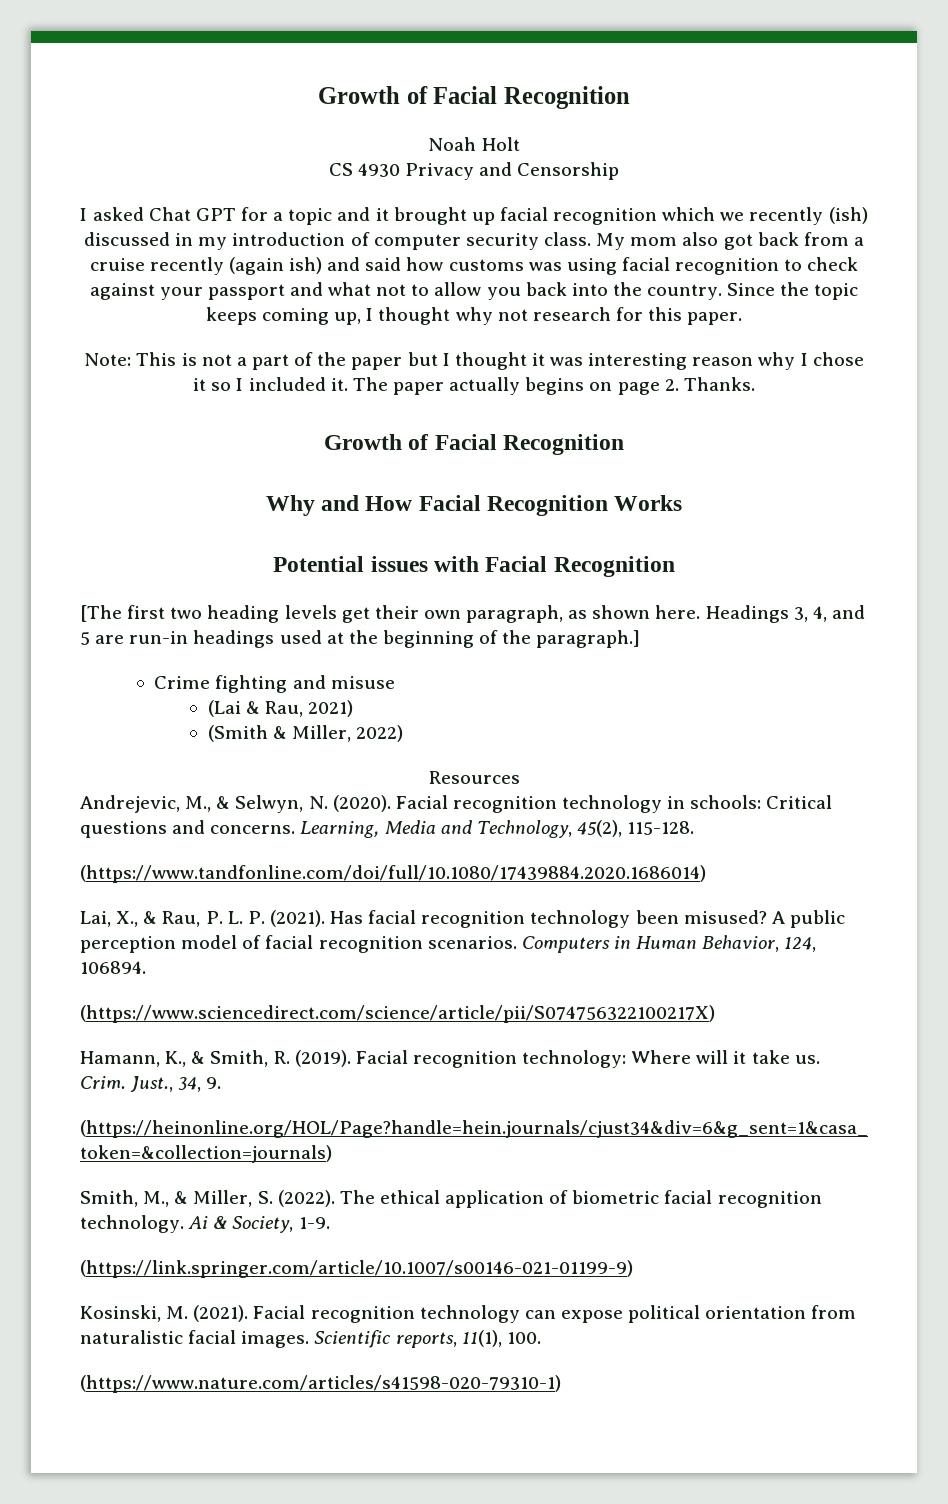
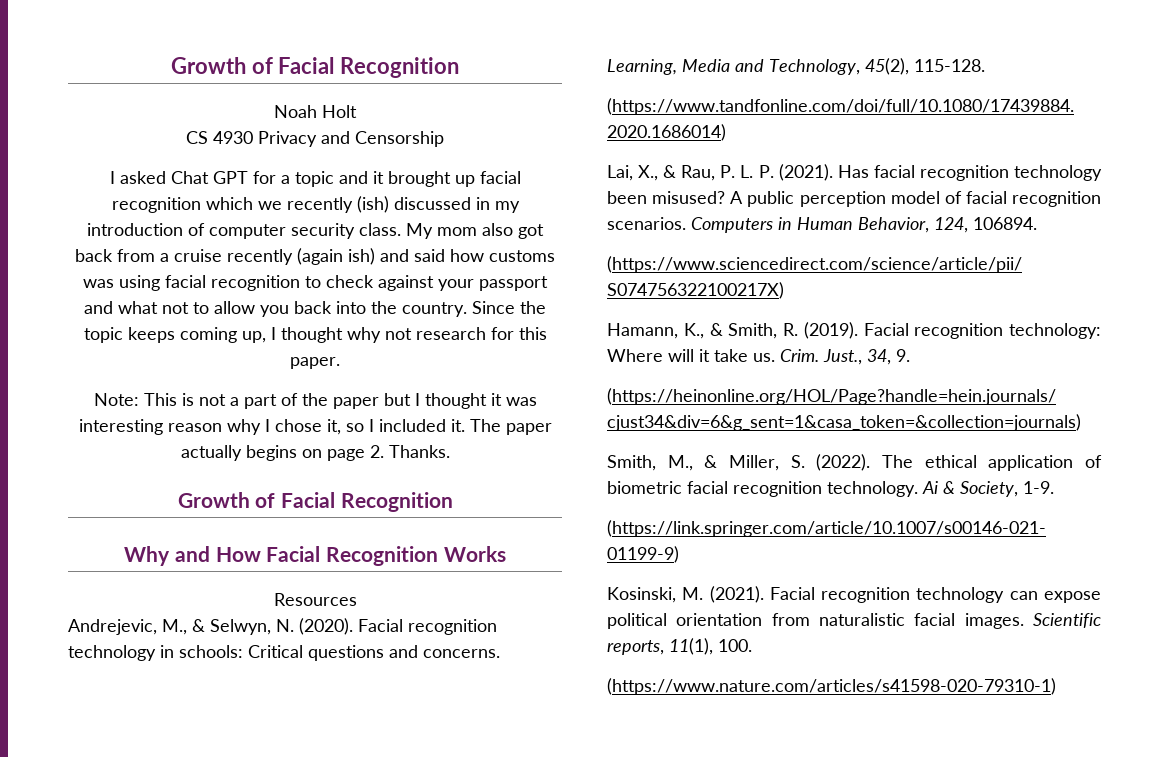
[193,378,207,391] it -> [326,419,341,435] it,
[273,556,675,577] [80,605,865,623] [80,630,641,648] [154,675,395,693] [207,700,353,717] [207,725,403,742] // Potential issues with Facial Recognition // [The first two heading levels get their own paragraph, as shown here. Headings 3, 4, and 5 are run-in headings used at the beginning of the paragraph.] // Crime fighting and misuse // (Lai & Rau, 2021) // (Smith & Miller, 2022) -> (506, 554) none

